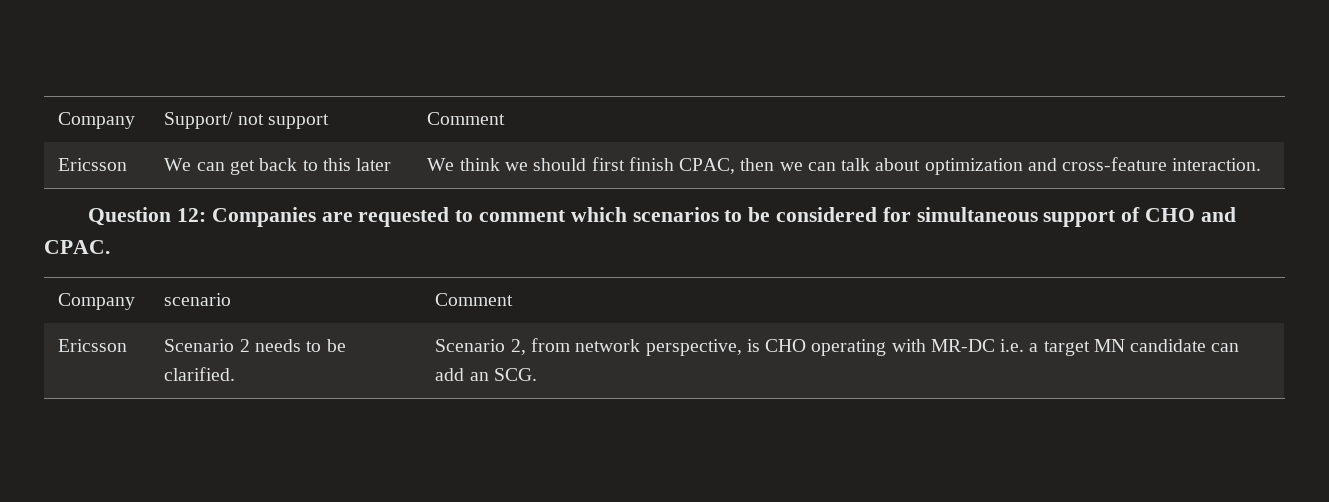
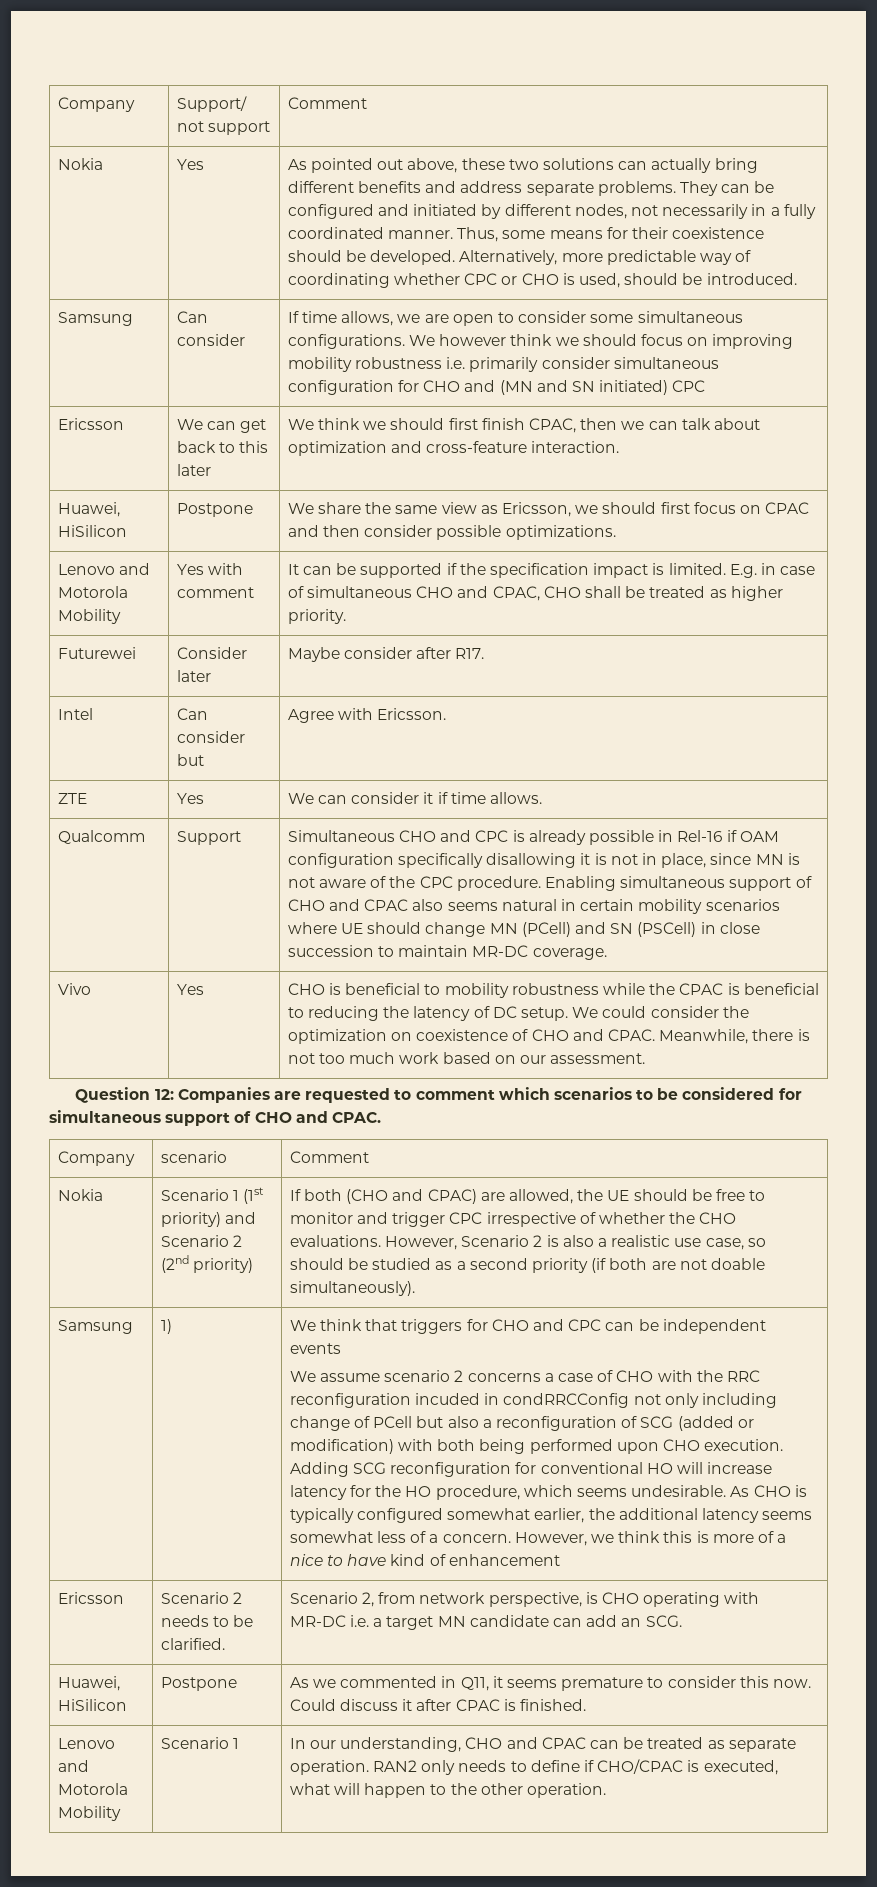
(506, 118) none -> [57,158,103,170] [176,159,204,170] [287,158,758,173] [287,181,775,196] [287,204,816,219] [287,227,765,242] [287,250,752,265] [287,273,797,288] [57,312,133,326] [176,311,208,323] [176,334,245,346] [287,311,743,326] [287,334,794,349] [287,357,719,372] [287,380,706,395] // Nokia | Yes | As pointed out above, these two solutions can actually bring different benefits and address separate problems. They can be configured and initiated by different nodes, not necessarily in a fully coordinated manner. Thus, some means for their coexistence should be developed. Alternatively, more predictable way of coordinating whether CPC or CHO is used, should be introduced. // Samsung | Can consider | If time allows, we are open to consider some simultaneous configurations. We however think we should focus on improving mobility robustness i.e. primarily consider simultaneous configuration for CHO and (MN and SN initiated) CPC
(1262, 164) none -> [57,502,120,517] [57,525,127,537] [176,503,253,517] [287,502,810,517] [287,525,616,540] [57,563,151,575] [57,586,128,598] [57,609,121,624] [176,563,244,575] [176,587,254,598] [287,563,816,578] [287,586,783,601] [287,609,346,624] [57,647,136,659] [176,647,247,659] [176,670,211,682] [287,647,485,662] [57,708,93,720] [176,708,208,720] [176,731,245,743] [176,754,204,766] [287,708,447,723] [57,793,87,804] [176,793,204,804] [287,792,542,804] [57,830,145,844] [176,831,241,845] [287,830,779,845] [287,853,800,868] [287,876,812,891] [287,899,780,914] [287,922,760,937] [287,945,607,960] [57,983,91,995] [176,984,204,995] [287,983,819,998] [287,1006,749,1021] [287,1029,810,1044] [287,1052,646,1064] // Huawei, HiSilicon | Postpone | We share the same view as Ericsson, we should first focus on CPAC and then consider possible optimizations. // Lenovo and Motorola Mobility | Yes with comment | It can be supported if the specification impact is limited. E.g. in case of simultaneous CHO and CPAC, CHO shall be treated as higher priority. // Futurewei | Consider later | Maybe consider after R17. // Intel | Can consider but | Agree with Ericsson. // ZTE | Yes | We can consider it if time allows. // Qualcomm | Support | Simultaneous CHO and CPC is already possible in Rel-16 if OAM configuration specifically disallowing it is not in place, since MN is not aware of the CPC procedure. Enabling simultaneous support of CHO and CPAC also seems natural in certain mobility scenarios where UE should change MN (PCell) and SN (PSCell) in close succession to maintain MR-DC coverage. // Vivo | Yes | CHO is beneficial to mobility robustness while the CPAC is beneficial to reducing the latency of DC setup. We could consider the optimization on coexistence of CHO and CPAC. Meanwhile, there is not too much work based on our assessment.
(514, 299) none -> [57,1189,103,1201] [160,1187,265,1204] [160,1212,257,1227] [160,1235,243,1247] [160,1255,254,1273] [289,1189,766,1204] [289,1212,737,1227] [289,1235,766,1250] [289,1258,765,1273] [289,1281,415,1296] [57,1320,133,1334] [160,1319,172,1334] [289,1319,766,1334] [289,1343,341,1354] [289,1370,760,1382] [289,1393,777,1408] [289,1416,754,1431] [289,1439,784,1454] [289,1462,773,1477] [289,1485,807,1500] [289,1508,813,1523] [289,1531,787,1546] [289,1554,560,1566] // Nokia | Scenario 1 (1st priority) and Scenario 2 (2nd priority) | If both (CHO and CPAC) are allowed, the UE should be free to monitor and trigger CPC irrespective of whether the CHO evaluations. However, Scenario 2 is also a realistic use case, so should be studied as a second priority (if both are not doable simultaneously). // Samsung | 1) | We think that triggers for CHO and CPC can be independent events // We assume scenario 2 concerns a case of CHO with the RRC reconfiguration incuded in condRRCConfig not only including change of PCell but also a reconfiguration of SCG (added or modification) with both being performed upon CHO execution. Adding SCG reconfiguration for conventional HO will increase latency for the HO procedure, which seems undesirable. As CHO is typically configured somewhat earlier, the additional latency seems somewhat less of a concern. However, we think this is more of a nice to have kind of enhancement
(537, 374) none -> [57,1676,120,1691] [57,1699,127,1711] [160,1677,237,1691] [289,1676,811,1691] [289,1699,586,1711] [57,1738,115,1749] [57,1760,89,1772] [57,1783,128,1795] [57,1806,121,1821] [160,1737,240,1749] [289,1737,796,1752] [289,1759,778,1775] [289,1783,606,1798] // Huawei, HiSilicon | Postpone | As we commented in Q11, it seems premature to consider this now. Could discuss it after CPAC is finished. // Lenovo and Motorola Mobility | Scenario 1 | In our understanding, CHO and CPAC can be treated as separate operation. RAN2 only needs to define if CHO/CPAC is executed, what will happen to the other operation.

